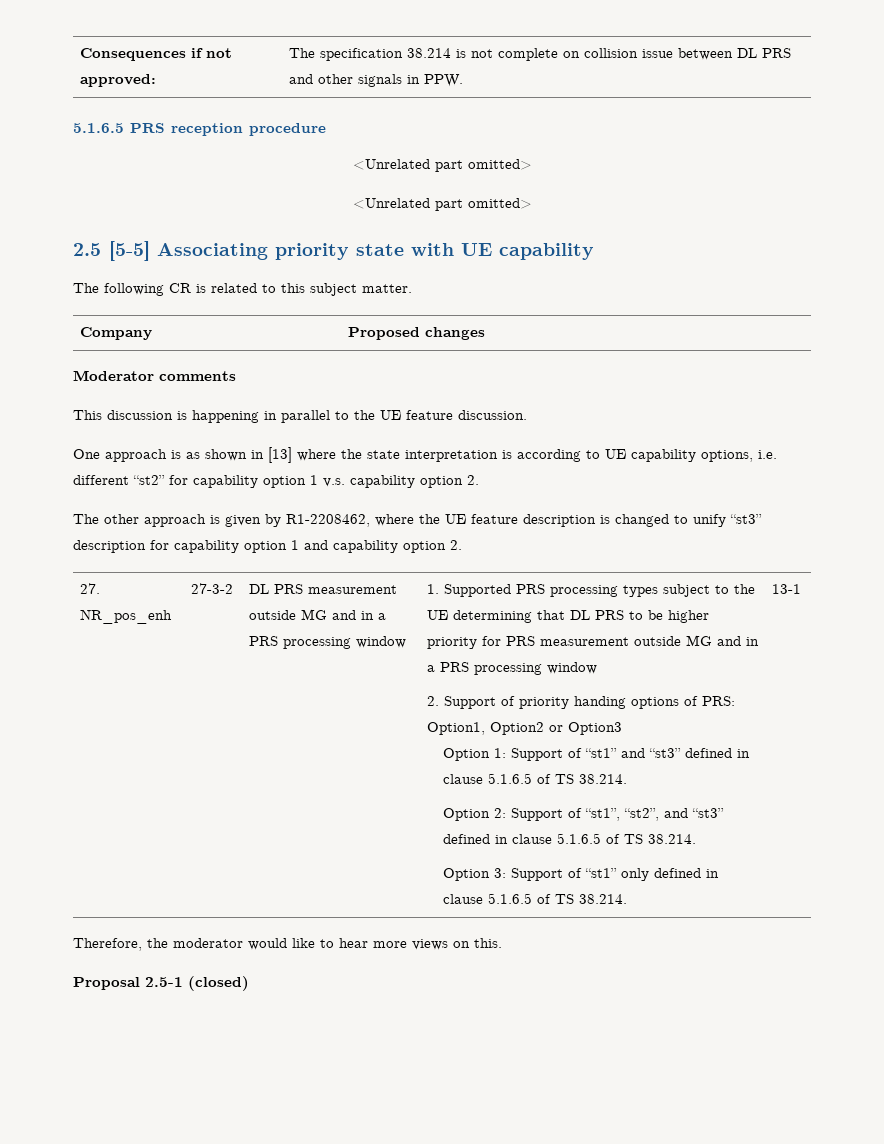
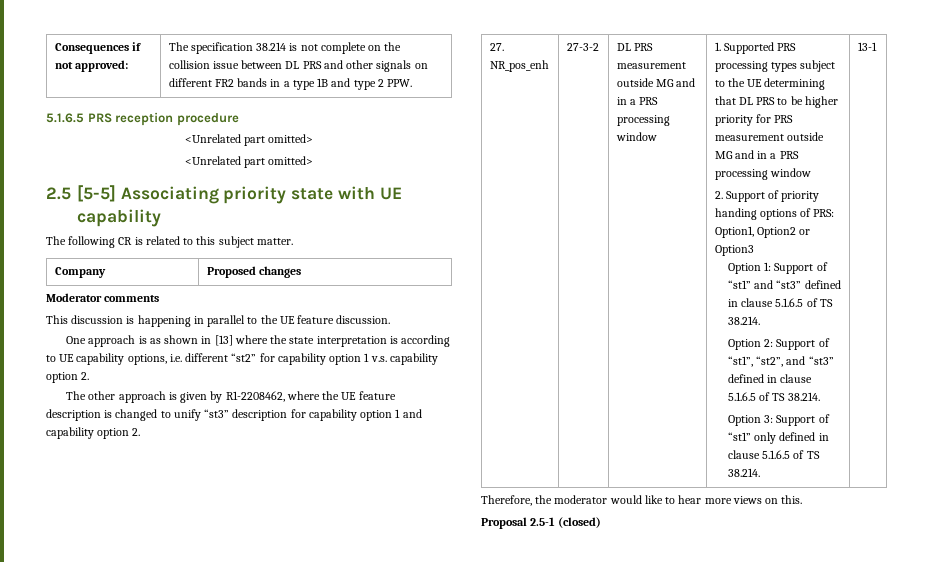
(581, 54) none -> [384,42,402,51] the
[407,75,421,84] in -> [414,63,428,69] [168,78,384,90] on different FR2 bands in a type 1B and type 2

